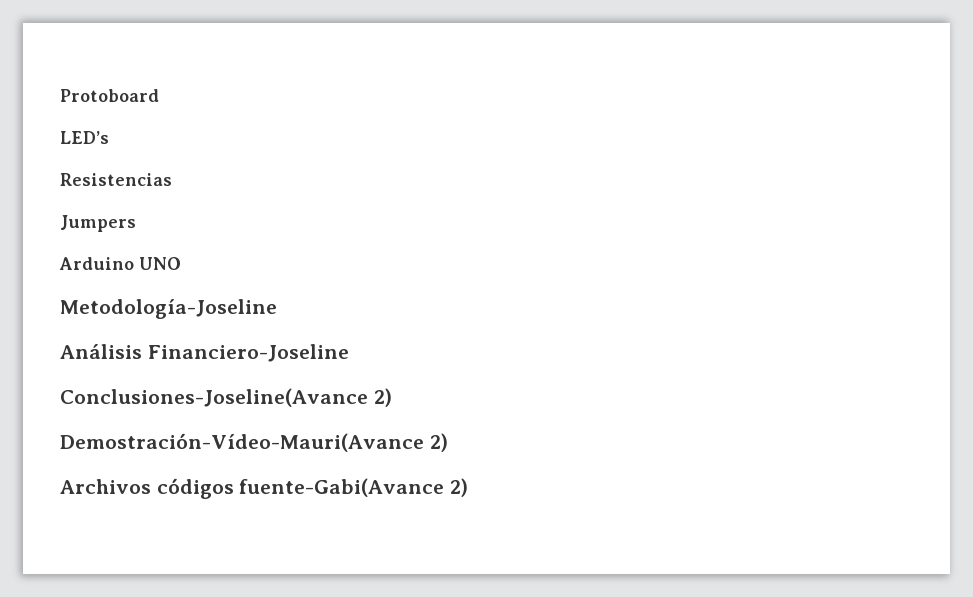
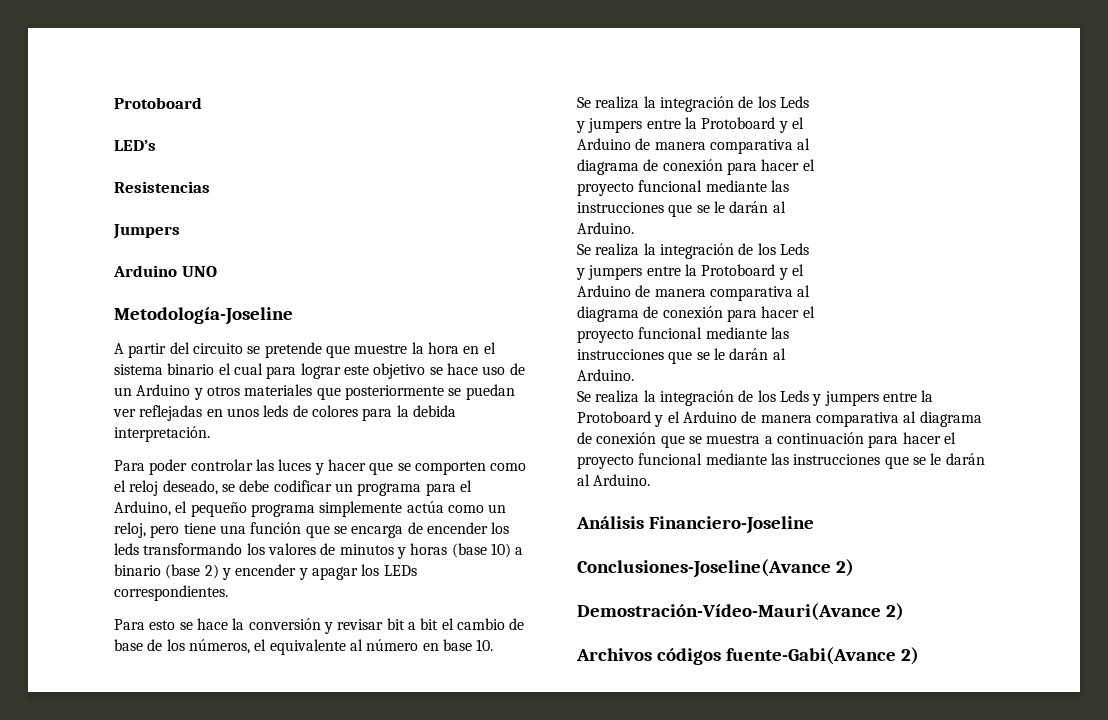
(277, 309) none -> [114,342,496,358] [114,363,525,379] [114,384,515,400] [113,405,456,421] [114,426,210,442] [114,459,527,475] [114,480,472,496] [114,501,507,517] [114,522,510,538] [114,543,524,559] [114,564,417,580] [114,585,228,601] [114,618,525,634] [114,639,494,655] [577,96,809,112] [576,117,804,133] [577,138,811,154] [577,159,815,175] [577,180,789,196] [577,201,786,217] [577,222,634,234] [577,243,809,259] [576,264,804,280] [577,285,811,301] [577,306,815,322] [577,327,789,343] [577,348,786,364] [577,369,634,381] [577,390,934,406] [577,411,982,427] [577,432,956,448] [577,453,985,469] [577,474,651,486] // A partir del circuito se pretende que muestre la hora en el sistema binario el cual para lograr este objetivo se hace uso de un Arduino y otros materiales que posteriormente se puedan ver reflejadas en unos leds de colores para la debida interpretación. // Para poder controlar las luces y hacer que se comporten como el reloj deseado, se debe codificar un programa para el Arduino, el pequeño programa simplemente actúa como un reloj, pero tiene una función que se encarga de encender los leds transformando los valores de minutos y horas (base 10) a binario (base 2) y encender y apagar los LEDs correspondientes. // Para esto se hace la conversión y revisar bit a bit el cambio de base de los números, el equivalente al número en base 10. // Se realiza la integración de los Leds // y jumpers entre la Protoboard y el // Arduino de manera comparativa al // diagrama de conexión para hacer el // proyecto funcional mediante las // instrucciones que se le darán al // Arduino. // Se realiza la integración de los Leds // y jumpers entre la Protoboard y el // Arduino de manera comparativa al // diagrama de conexión para hacer el // proyecto funcional mediante las // instrucciones que se le darán al // Arduino. // Se realiza la integración de los Leds y jumpers entre la Protoboard y el Arduino de manera comparativa al diagrama de conexión que se muestra a continuación para hacer el proyecto funcional mediante las instrucciones que se le darán al Arduino.

